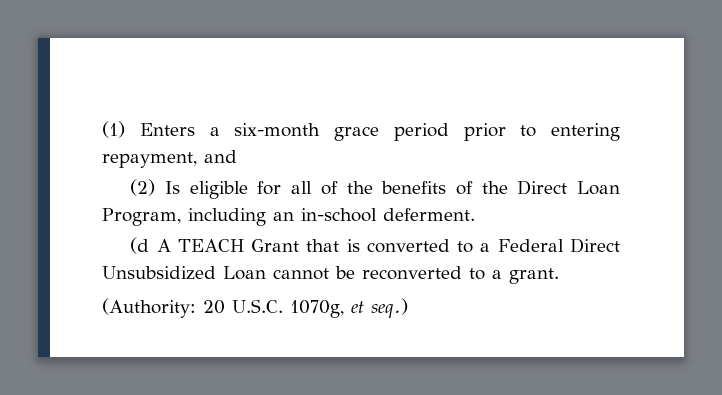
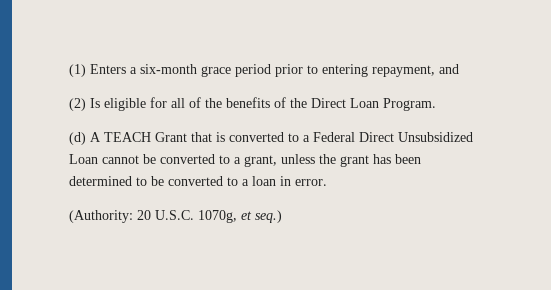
[102,208,475,226] [130,237,150,254] Program, including an in-school deferment. // (d -> [383,98,436,111] [69,132,86,145] Program. // (d)
[362,266,559,284] reconverted to a grant. -> [160,154,421,167] [69,176,327,186] converted to a grant, unless the grant has been determined to be converted to a loan in error.

